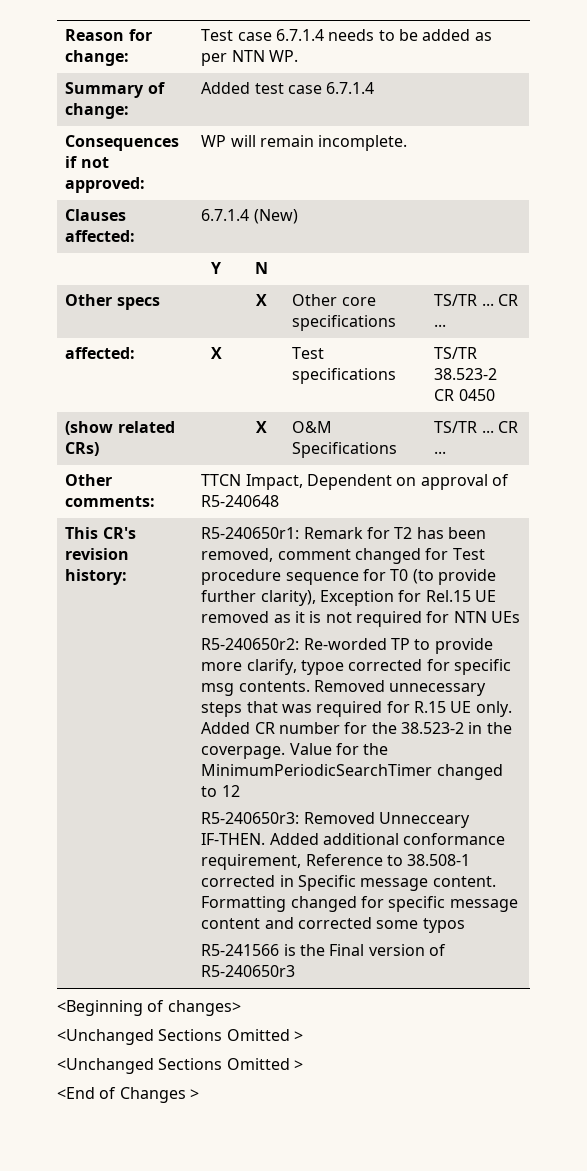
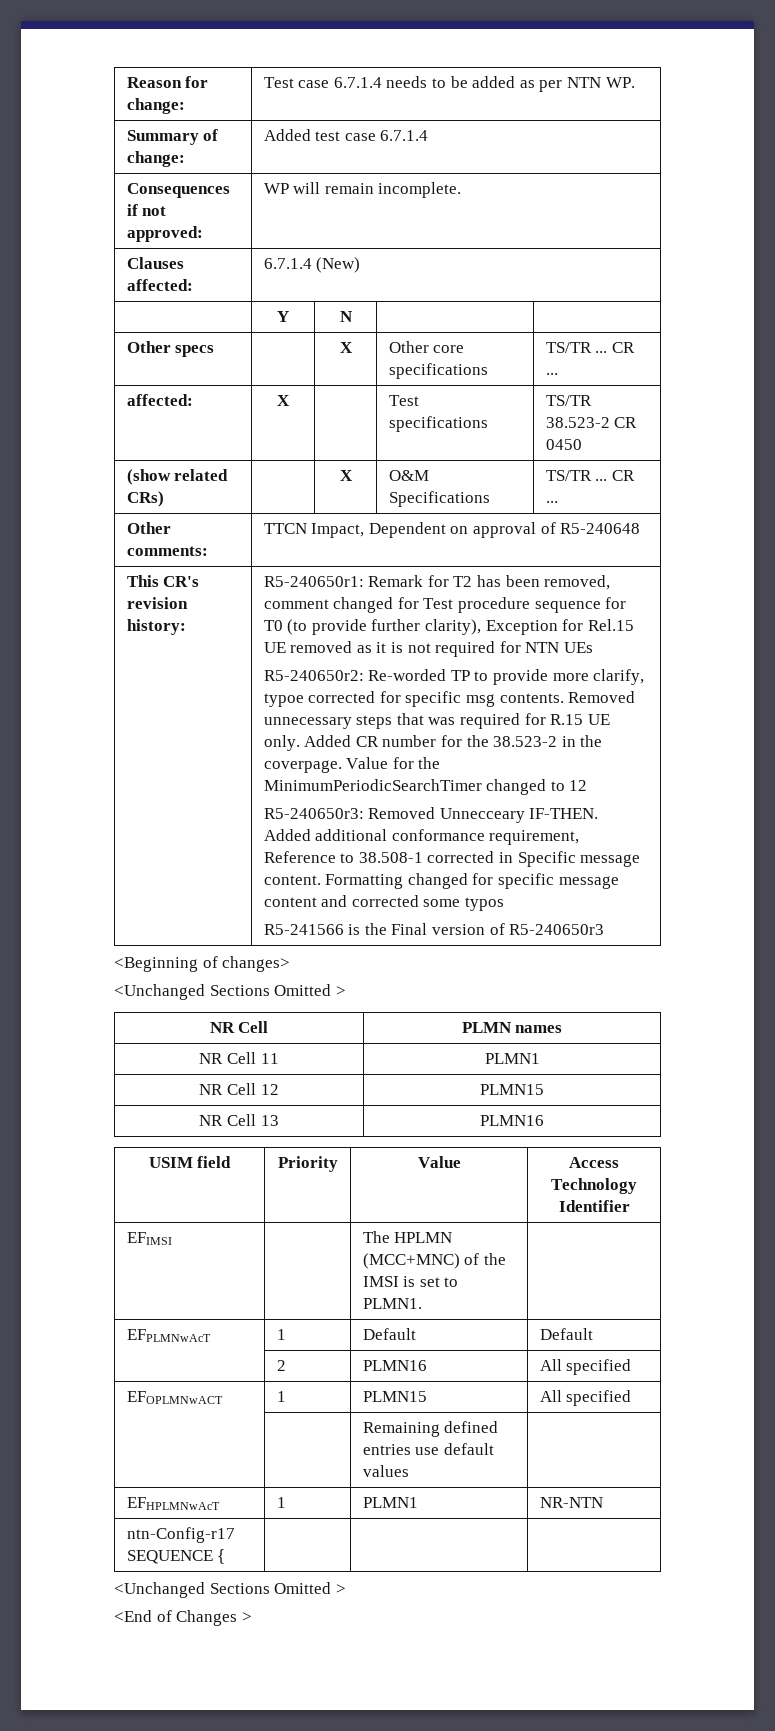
(303, 1036) none -> [209,1021,269,1033] [461,1022,563,1033] [199,1052,279,1064] [484,1053,540,1064] [199,1083,279,1095] [480,1084,544,1095] [199,1114,279,1126] [480,1115,544,1126] [148,1156,232,1168] [277,1156,338,1172] [417,1156,461,1168] [569,1157,619,1168] [551,1178,637,1194] [558,1200,630,1212] [126,1232,172,1245] [362,1231,453,1243] [362,1253,506,1269] [362,1276,459,1287] [362,1298,422,1309] [126,1329,211,1342] [276,1329,286,1340] [362,1328,416,1340] [539,1328,593,1340] [276,1360,286,1371] [362,1360,427,1371] [539,1359,632,1375] [126,1391,223,1404] [276,1391,286,1402] [362,1391,427,1402] [539,1390,632,1406] [362,1421,499,1437] [362,1443,494,1455] [362,1465,409,1477] [126,1497,220,1510] [276,1497,286,1508] [362,1497,418,1508] [539,1497,603,1508] [126,1527,235,1543] [126,1549,226,1564] // NR Cell | PLMN names // NR Cell 11 | PLMN1 // NR Cell 12 | PLMN15 // NR Cell 13 | PLMN16 // USIM field | Priority | Value | Access Technology Identifier // EFIMSI | | The HPLMN (MCC+MNC) of the IMSI is set to PLMN1. | // EFPLMNwAcT | 1 | Default | Default // | 2 | PLMN16 | All specified // EFOPLMNwACT | 1 | PLMN15 | All specified // | | Remaining defined entries use default values | // EFHPLMNwAcT | 1 | PLMN1 | NR-NTN // ntn-Config-r17 SEQUENCE { | | |

